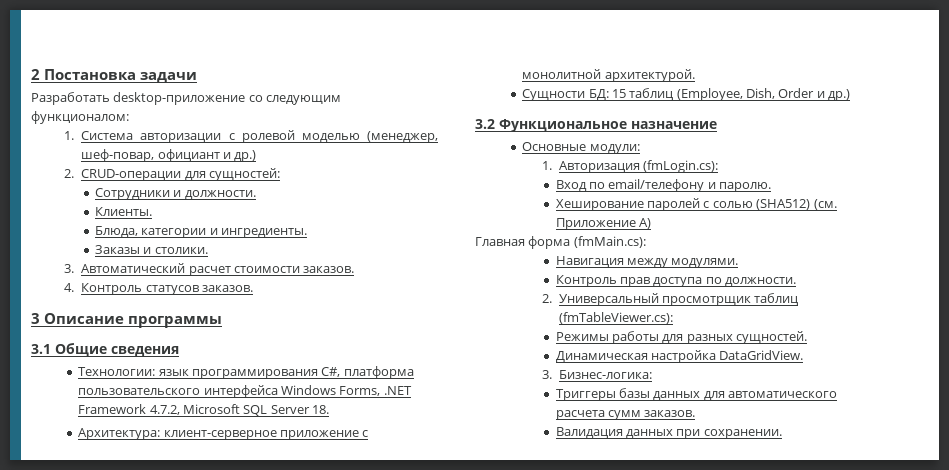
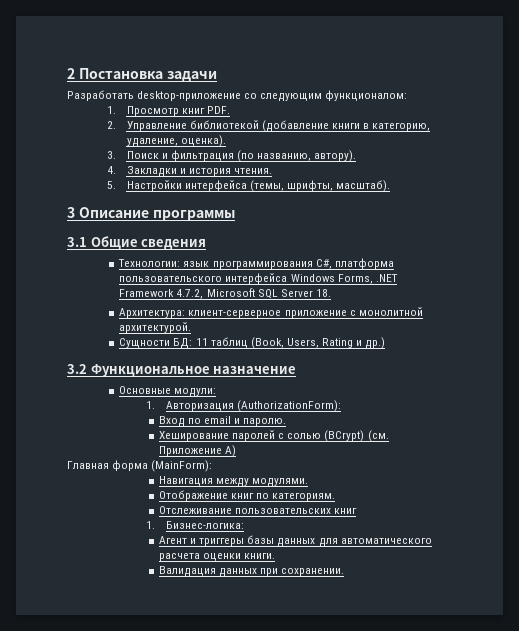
[81,130,439,143] [81,149,257,162] [64,168,280,181] [94,188,256,200] [94,207,152,216] [94,226,308,238] [94,245,208,254] [64,263,355,276] [64,283,253,295] Система авторизации с ролевой моделью (менеджер, шеф-повар, официант и др.) // 2. CRUD-операции для сущностей: // Сотрудники и должности. // Клиенты. // Блюда, категории и ингредиенты. // Заказы и столики. // 3. Автоматический расчет стоимости заказов. // 4. Контроль статусов заказов. -> [126,106,230,116] [106,120,431,132] [126,135,226,147] [106,150,357,162] [106,166,272,177] [106,180,390,192] Просмотр книг PDF. // 2. Управление библиотекой (добавление книги в категорию, удаление, оценка). // 3. Поиск и фильтрация (по названию, автору). // 4. Закладки и история чтения. // 5. Настройки интерфейса (темы, шрифты, масштаб).
[611,88,815,101] 15 таблиц (Employee, Dish, Order -> [195,337,353,349] 11 таблиц (Book, Users, Rating
[643,160,719,173] (fmLogin.cs): -> [237,400,342,412] (AuthorizationForm):
[608,179,705,192] email/телефону -> [204,416,232,424] email
[756,199,811,210] (SHA512) -> [324,430,365,442] (BCrypt)
[573,236,646,248] (fmMain.cs): -> [151,460,213,472] (MainForm):
[555,275,797,287] [541,293,799,306] [558,312,673,324] [555,331,808,344] [555,350,804,363] [541,370,652,379] [555,389,616,401] Контроль прав доступа по должности. // 2. Универсальный просмотрщик таблиц (fmTableViewer.cs): // Режимы работы для разных сущностей. // Динамическая настройка DataGridView. // 3. Бизнес-логика: // Триггеры -> [158,490,336,501] [158,506,358,514] [146,521,245,529] [158,536,245,546] Отображение книг по категориям. // Отслеживание пользовательских книг // 1. Бизнес-логика: // Агент и триггеры
[608,410,696,420] сумм заказов. -> [203,553,276,561] оценки книги.

